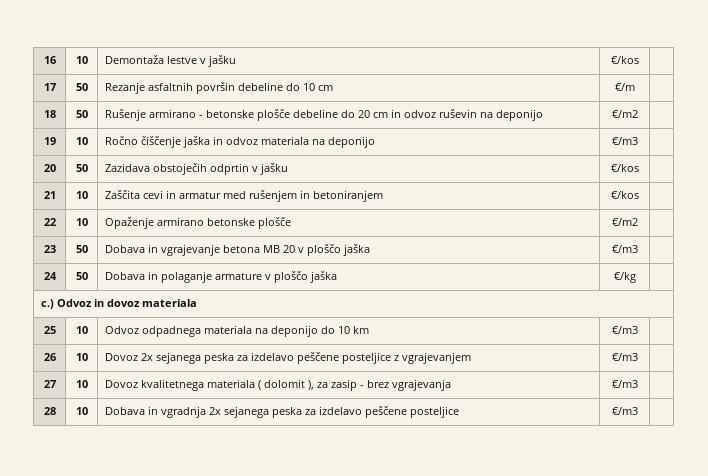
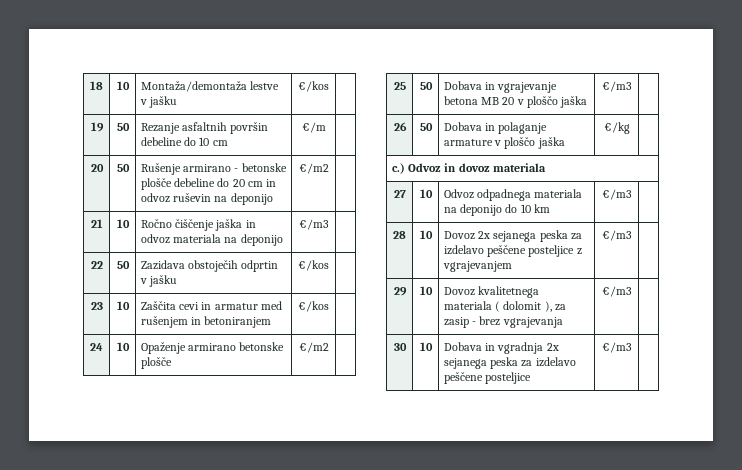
[43,56,56,64] [75,56,88,64] [105,55,165,64] 16 | 10 | Demontaža -> [90,81,103,90] [116,81,130,90] [141,81,248,92] 18 | 10 | Montaža/demontaža
[43,83,56,91] 17 -> [90,122,104,132] 19
[43,110,56,118] 18 -> [90,164,104,172] 20
[43,137,56,145] 19 -> [90,219,103,228] 21
[43,164,56,172] 20 -> [90,261,103,269] 22
[43,191,56,199] 21 -> [90,302,103,310] 23
[43,218,56,226] 22 -> [90,343,103,351] 24
[43,245,56,253] 23 -> [393,82,406,90] 25
[43,272,57,280] 24 -> [393,122,407,131] 26
[43,326,56,334] 25 -> [393,190,406,198] 27
[43,353,56,361] 26 -> [393,231,406,239] 28
[43,380,56,388] 27 -> [393,287,407,296] 29
[43,407,56,415] 28 -> [393,343,407,351] 30

